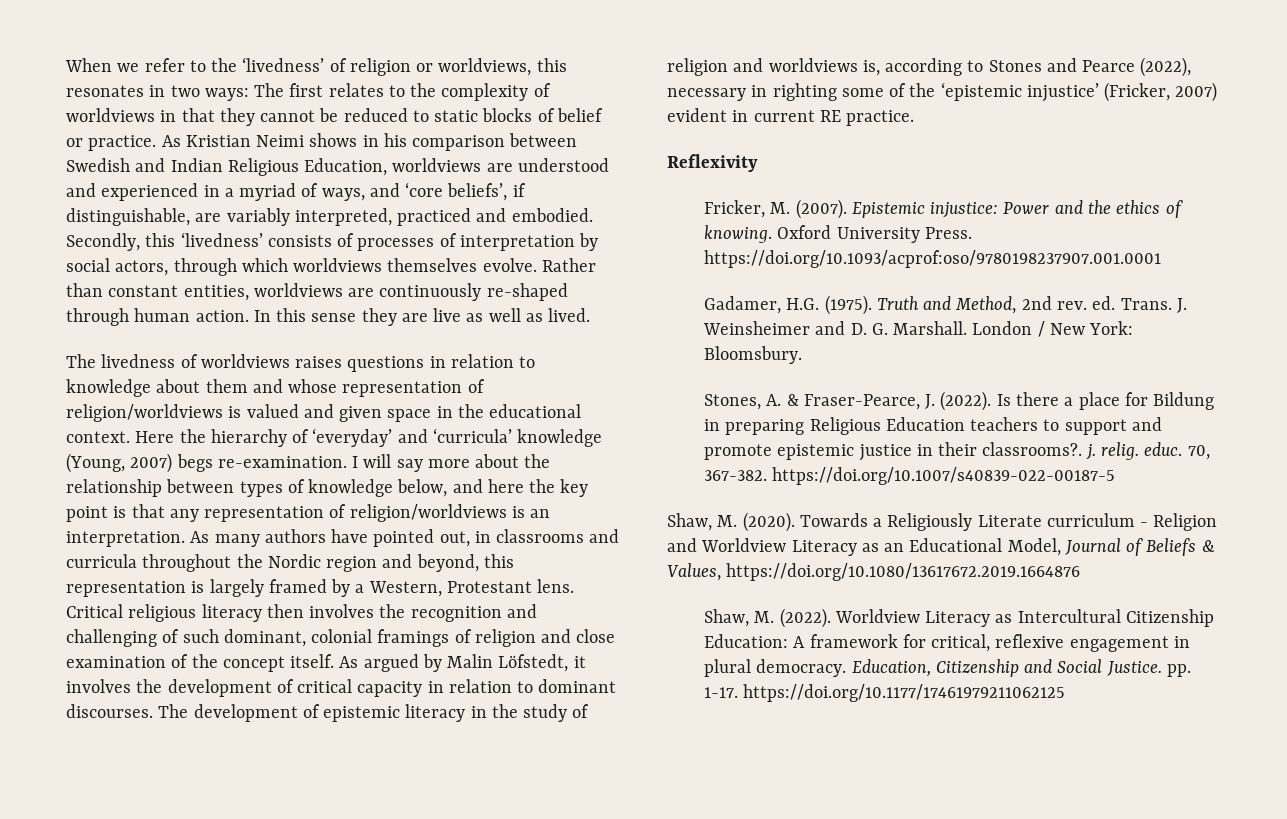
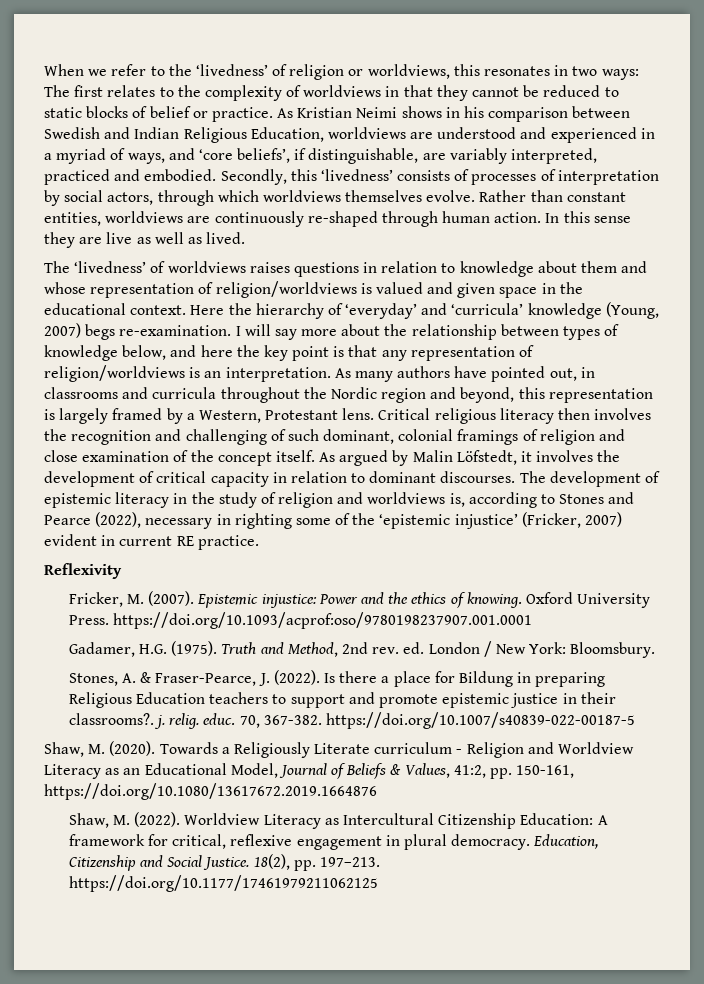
[101,354,176,368] livedness -> [74,261,147,273] ‘livedness’
[1120,298,1187,313] [703,321,968,335] Trans. J. Weinsheimer and D. G. Marshall. -> (425, 648) none
(721, 572) none -> [453,765,575,779] 41:2, pp. 150-161,
[1166,664,1191,677] [704,687,739,698] pp. 1-17. -> [253,854,380,871] 18(2), pp. 197–213.

